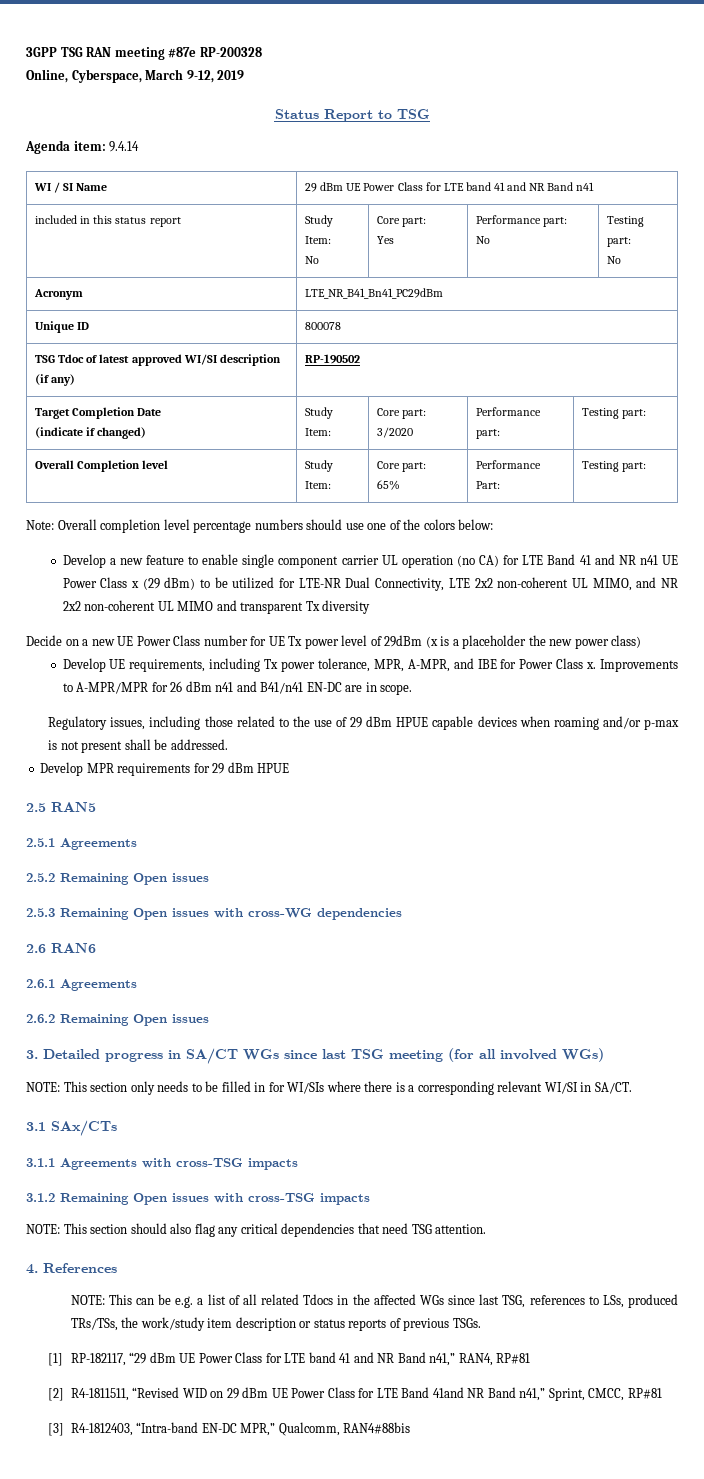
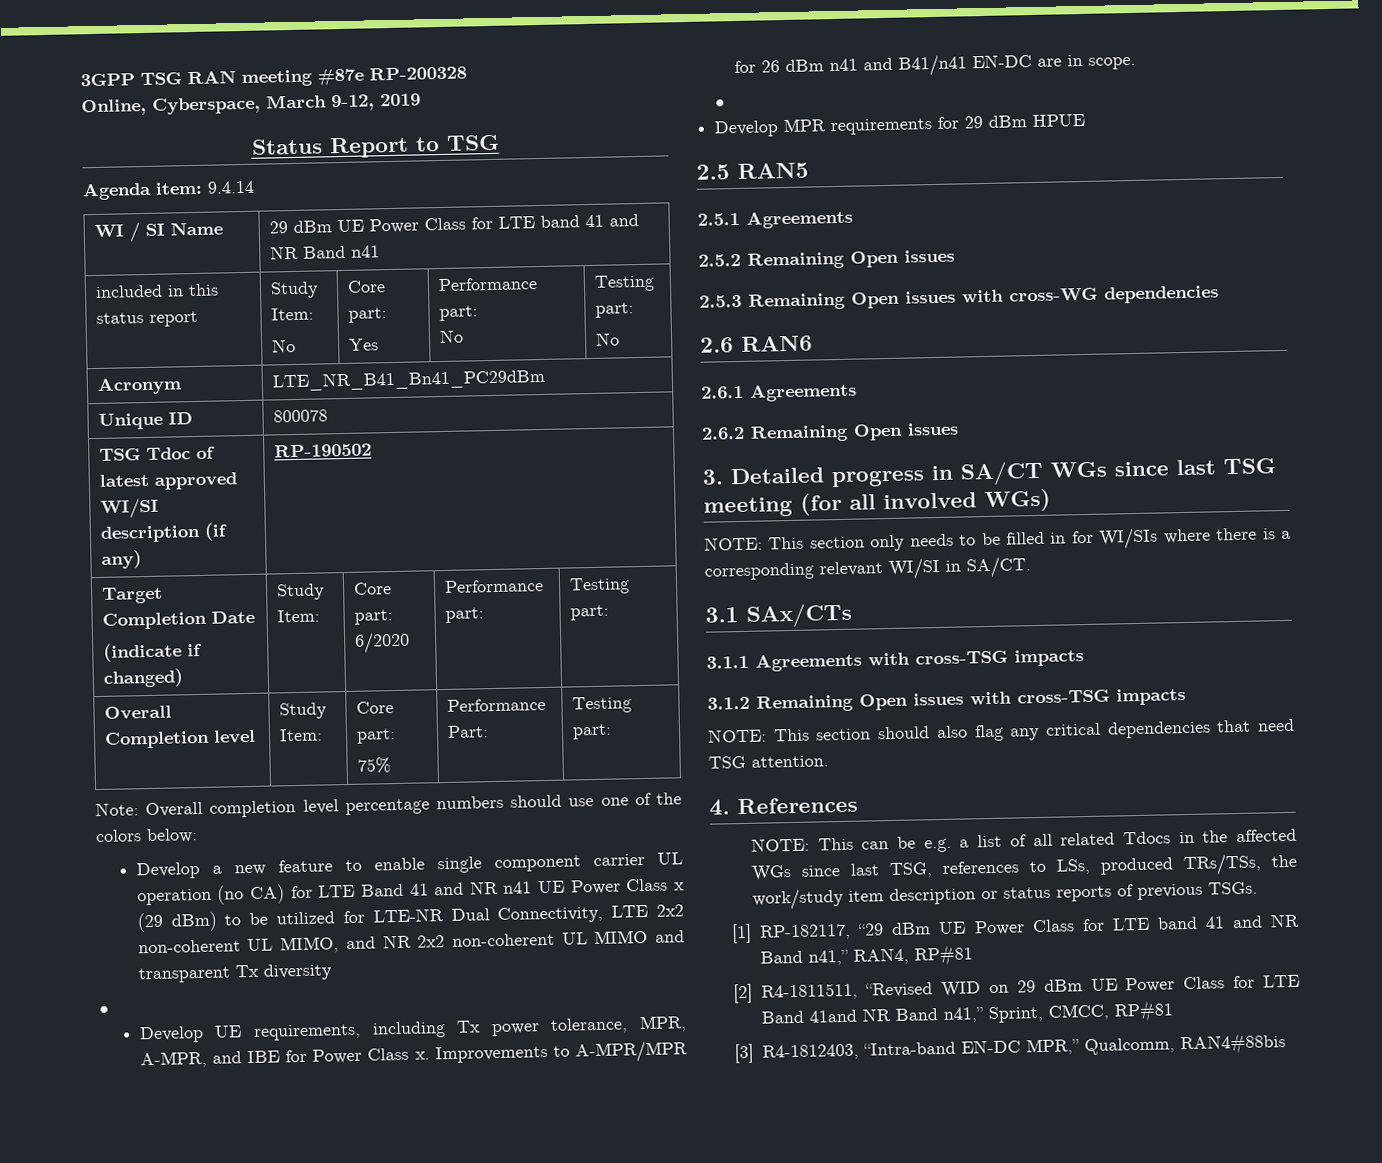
[377,427,414,438] 3/2020 -> [353,631,410,654] 6/2020
[377,480,401,490] 65% -> [356,757,391,774] 75%
[26,635,642,649] Decide on a new UE Power Class number for UE Tx power level of 29dBm (x is a placeholder the new power class) -> [99,1005,109,1015] •
[48,716,680,730] [48,739,228,753] Regulatory issues, including those related to the use of 29 dBm HPUE capable devices when roaming and/or p-max is not present shall be addressed. -> [715,99,726,108] •

